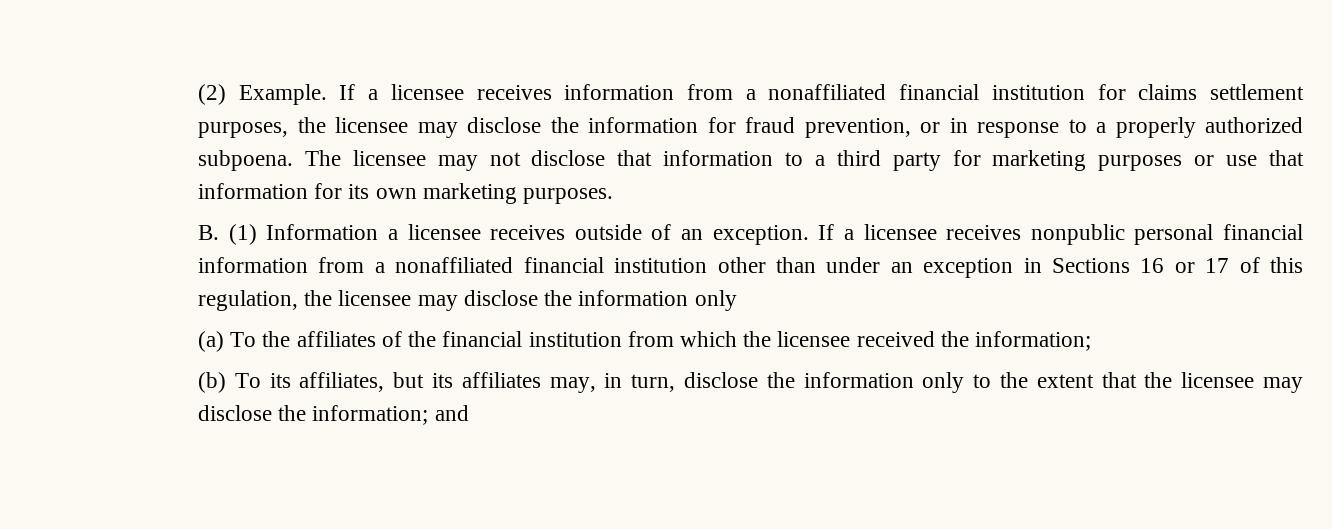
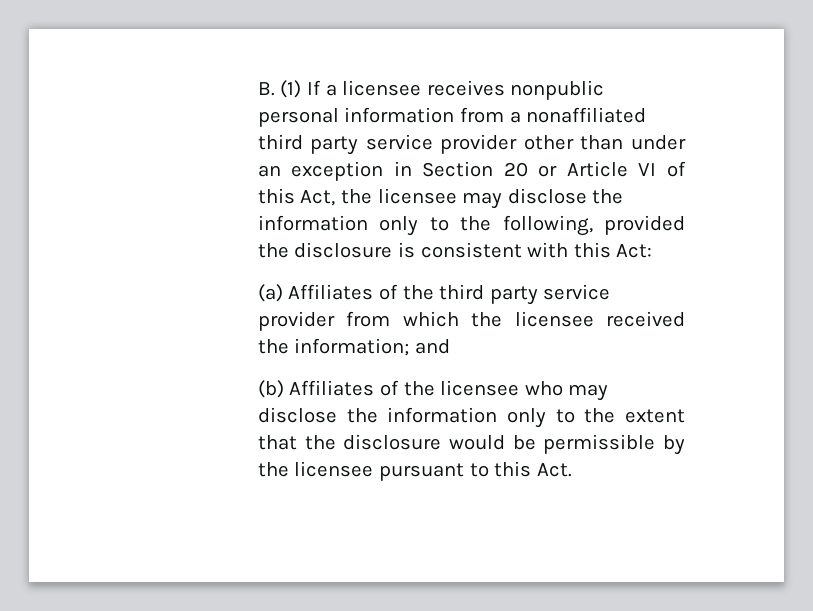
[198,84,1304,105] [198,117,1303,138] [198,150,1305,171] [198,183,614,204] [198,224,809,245] (2) Example. If a licensee receives information from a nonaffiliated financial institution for claims settlement purposes, the licensee may disclose the information for fraud prevention, or in response to a properly authorized subpoena. The licensee may not disclose that information to a third party for marketing purposes or use that information for its own marketing purposes. // B. (1) Information a licensee receives outside of an exception. -> [257,80,302,98] B. (1)
[1222,224,1303,240] [198,257,708,273] financial information from a nonaffiliated financial institution -> [344,107,647,123] [257,134,518,155] information from a nonaffiliated third party service provider
[1051,258,1230,273] Sections 16 or 17 -> [422,161,657,177] Section 20 or Article VI
[198,290,299,311] regulation, -> [300,190,336,206] Act,
[198,331,622,352] // (a) To the affiliates of the financial institution -> [429,215,685,236] [257,242,653,258] [257,284,611,305] [257,311,335,331] to the following, provided the disclosure is consistent with this Act: // (a) Affiliates of the third party service provider
(1091, 341) none -> [414,339,450,354] and
[234,372,676,393] To its affiliates, but its affiliates may, in turn, -> [289,380,609,401] Affiliates of the licensee who may
[1181,372,1303,393] [198,405,469,425] licensee may disclose the information; and -> [343,434,685,455] [257,461,572,481] disclosure would be permissible by the licensee pursuant to this Act.

